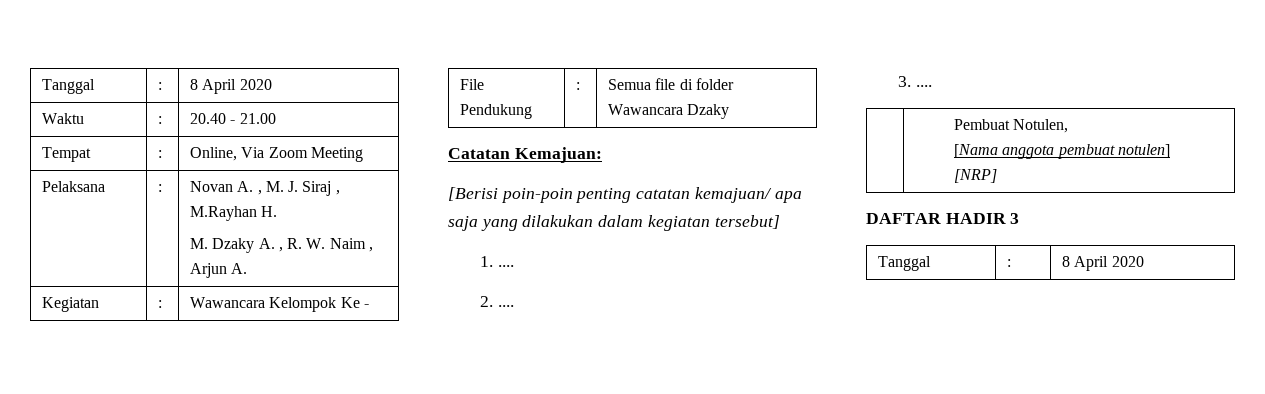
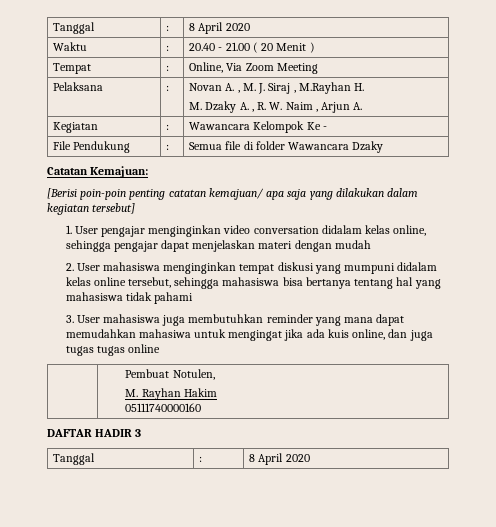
(276, 118) none -> [252,42,315,53] ( 20 Menit )
[498,265,515,267] [480,296,515,307] [898,76,933,87] [953,119,1069,133] [953,144,1170,159] [953,169,997,183] .... // 2. .... // 3. .... // | Pembuat Notulen, // [Nama anggota pembuat notulen] // [NRP] -> [74,225,427,237] [65,240,371,252] [65,262,438,274] [65,277,441,289] [65,292,193,304] [65,314,405,326] [65,329,433,341] [65,344,160,356] [125,369,215,380] [125,388,217,400] [125,403,202,412] User pengajar menginginkan video conversation didalam kelas online, sehingga pengajar dapat menjelaskan materi dengan mudah // 2. User mahasiswa menginginkan tempat diskusi yang mumpuni didalam kelas online tersebut, sehingga mahasiswa bisa bertanya tentang hal yang mahasiswa tidak pahami // 3. User mahasiswa juga membutuhkan reminder yang mana dapat memudahkan mahasiwa untuk mengingat jika ada kuis online, dan juga tugas tugas online // | Pembuat Notulen, // M. Rayhan Hakim // 05111740000160

